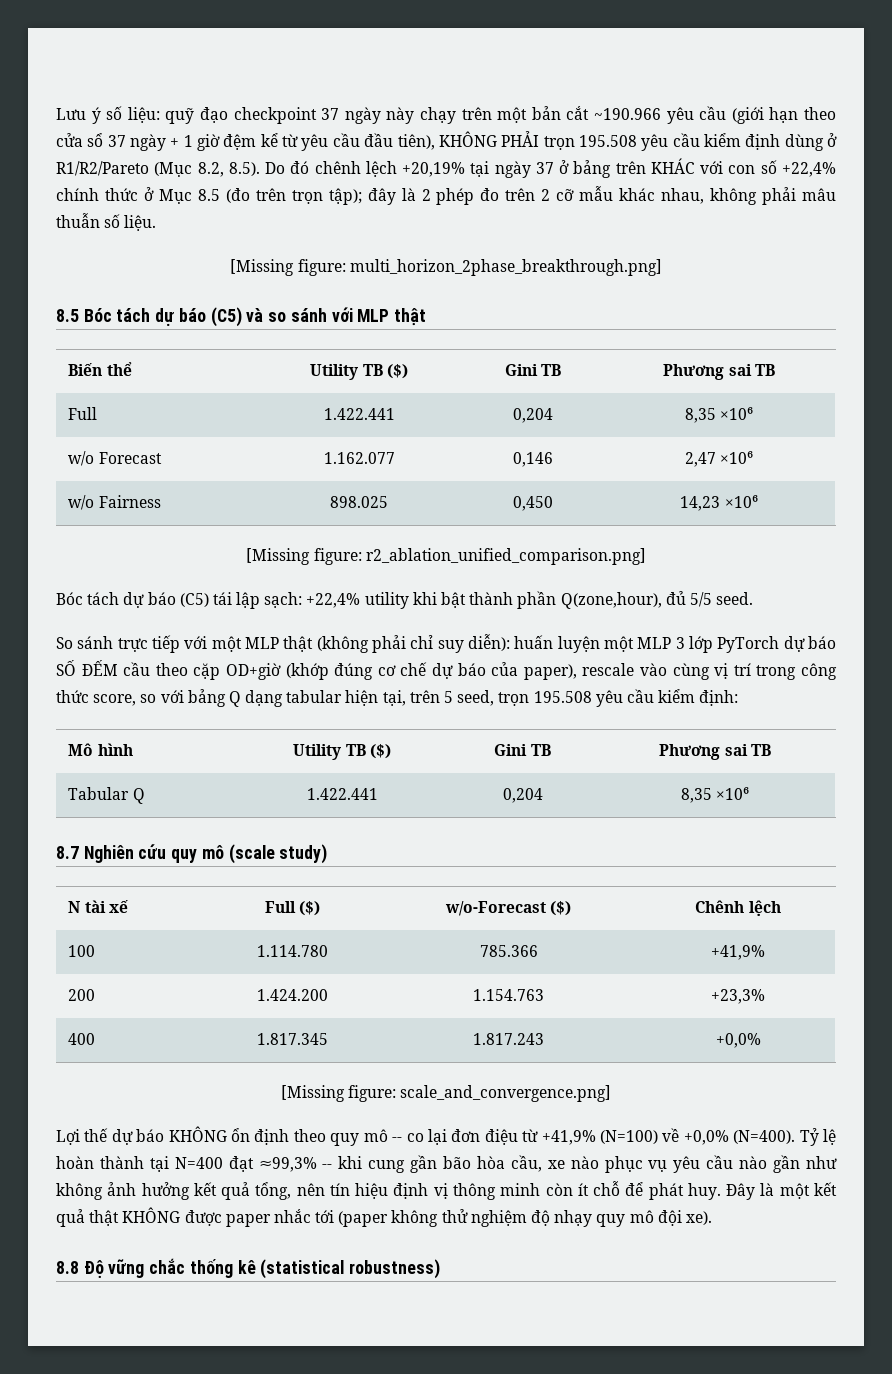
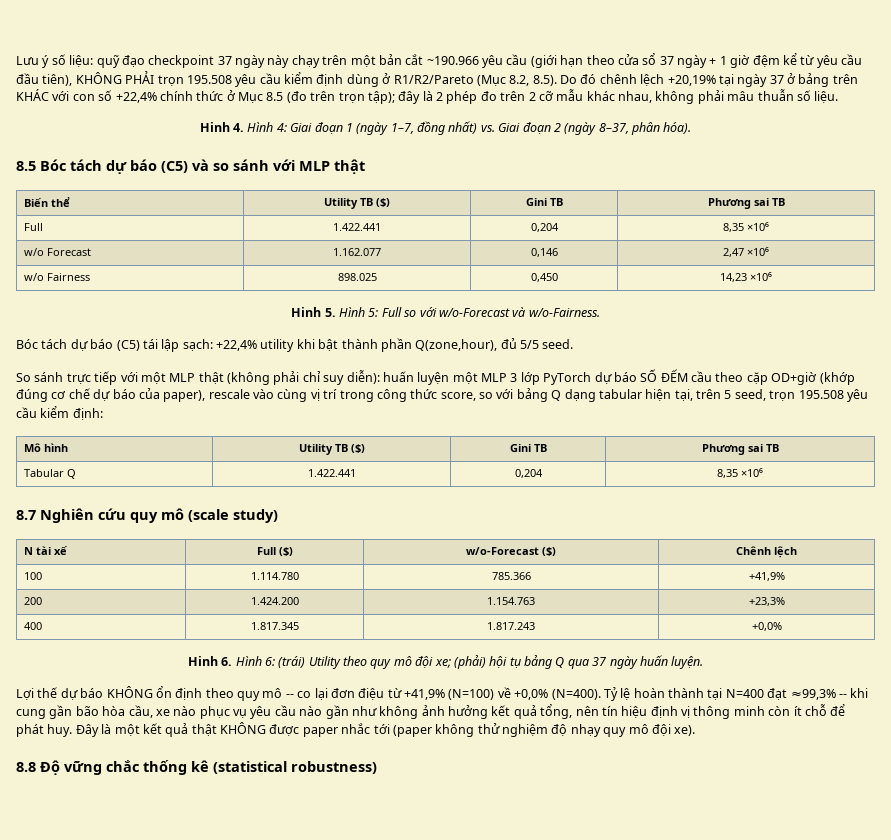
[230,259,662,276] [Missing figure: multi_horizon_2phase_breakthrough.png] -> [199,121,692,135] Hinh 4. Hình 4: Giai đoạn 1 (ngày 1–7, đồng nhất) vs. Giai đoạn 2 (ngày 8–37, phân hóa).
[246,548,646,565] [Missing figure: r2_ablation_unified_comparison.png] -> [291,307,600,317] Hinh 5. Hình 5: Full so với w/o-Forecast và w/o-Fairness.
[280,1085,612,1102] [Missing figure: scale_and_convergence.png] -> [187,655,704,669] Hinh 6. Hình 6: (trái) Utility theo quy mô đội xe; (phải) hội tụ bảng Q qua 37 ngày huấn luyện.

